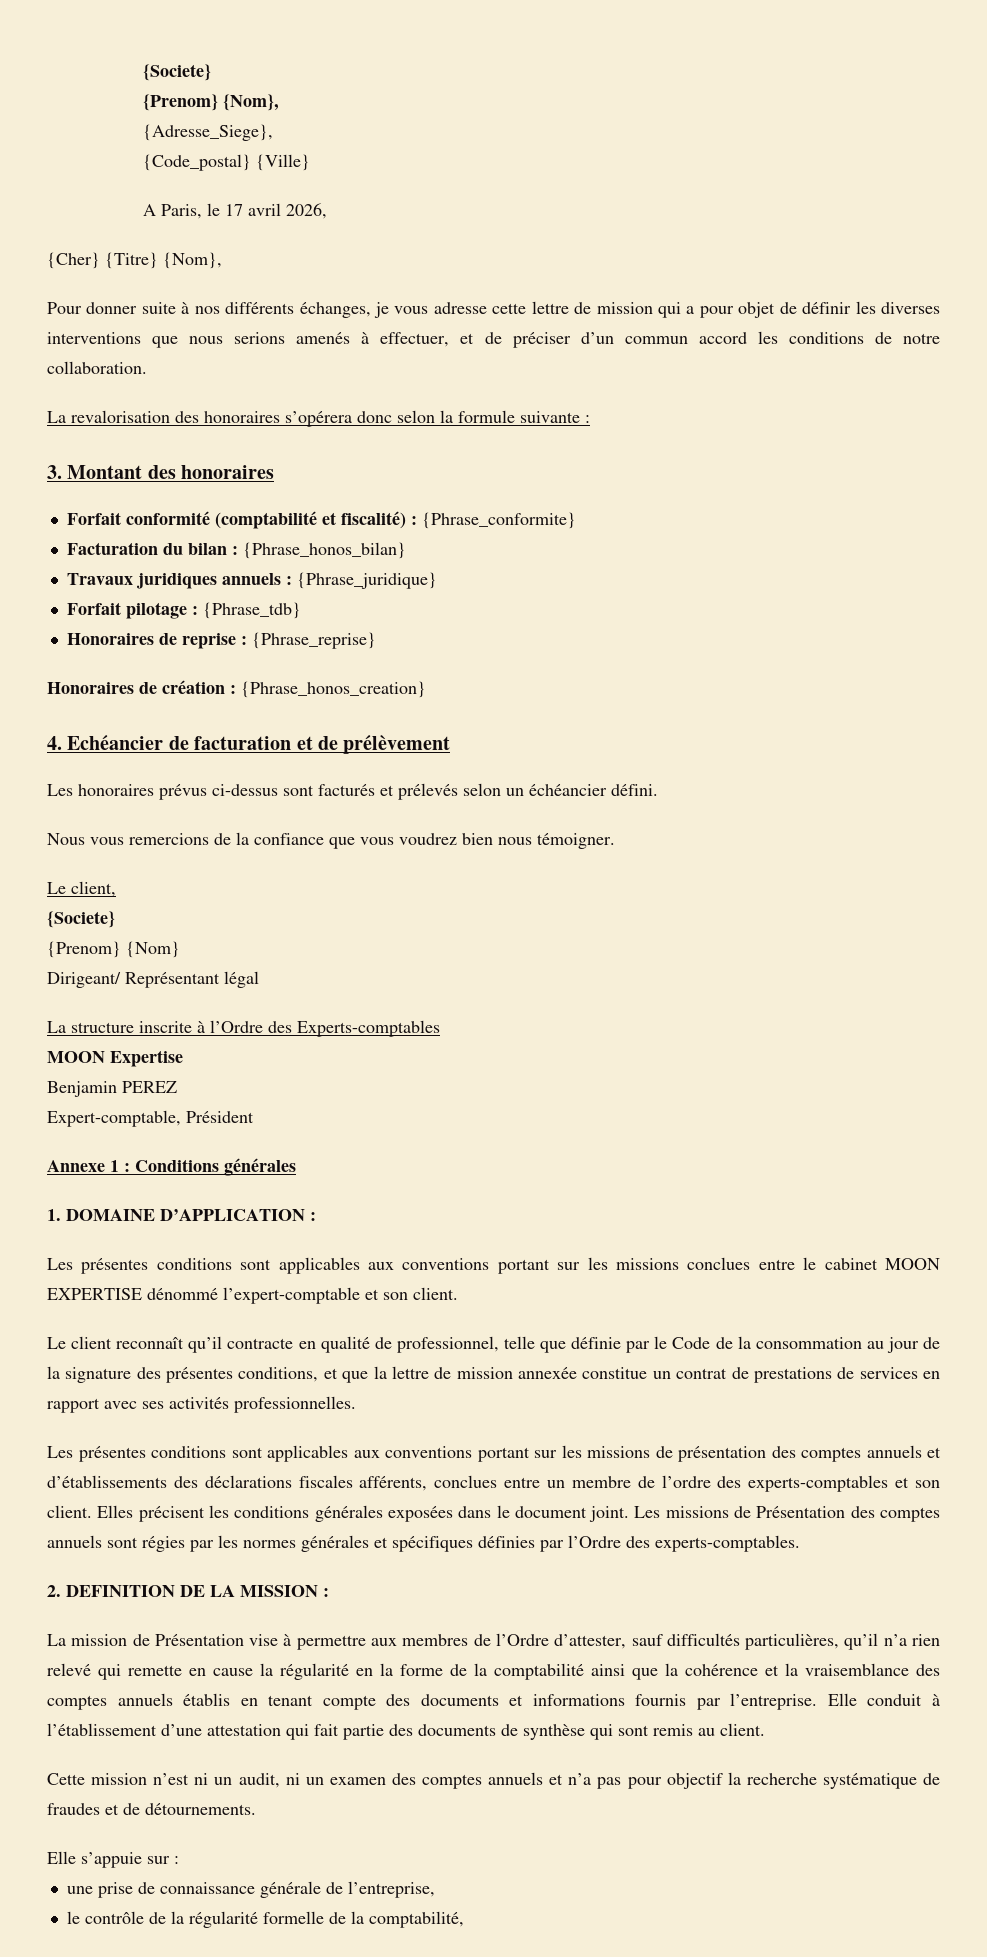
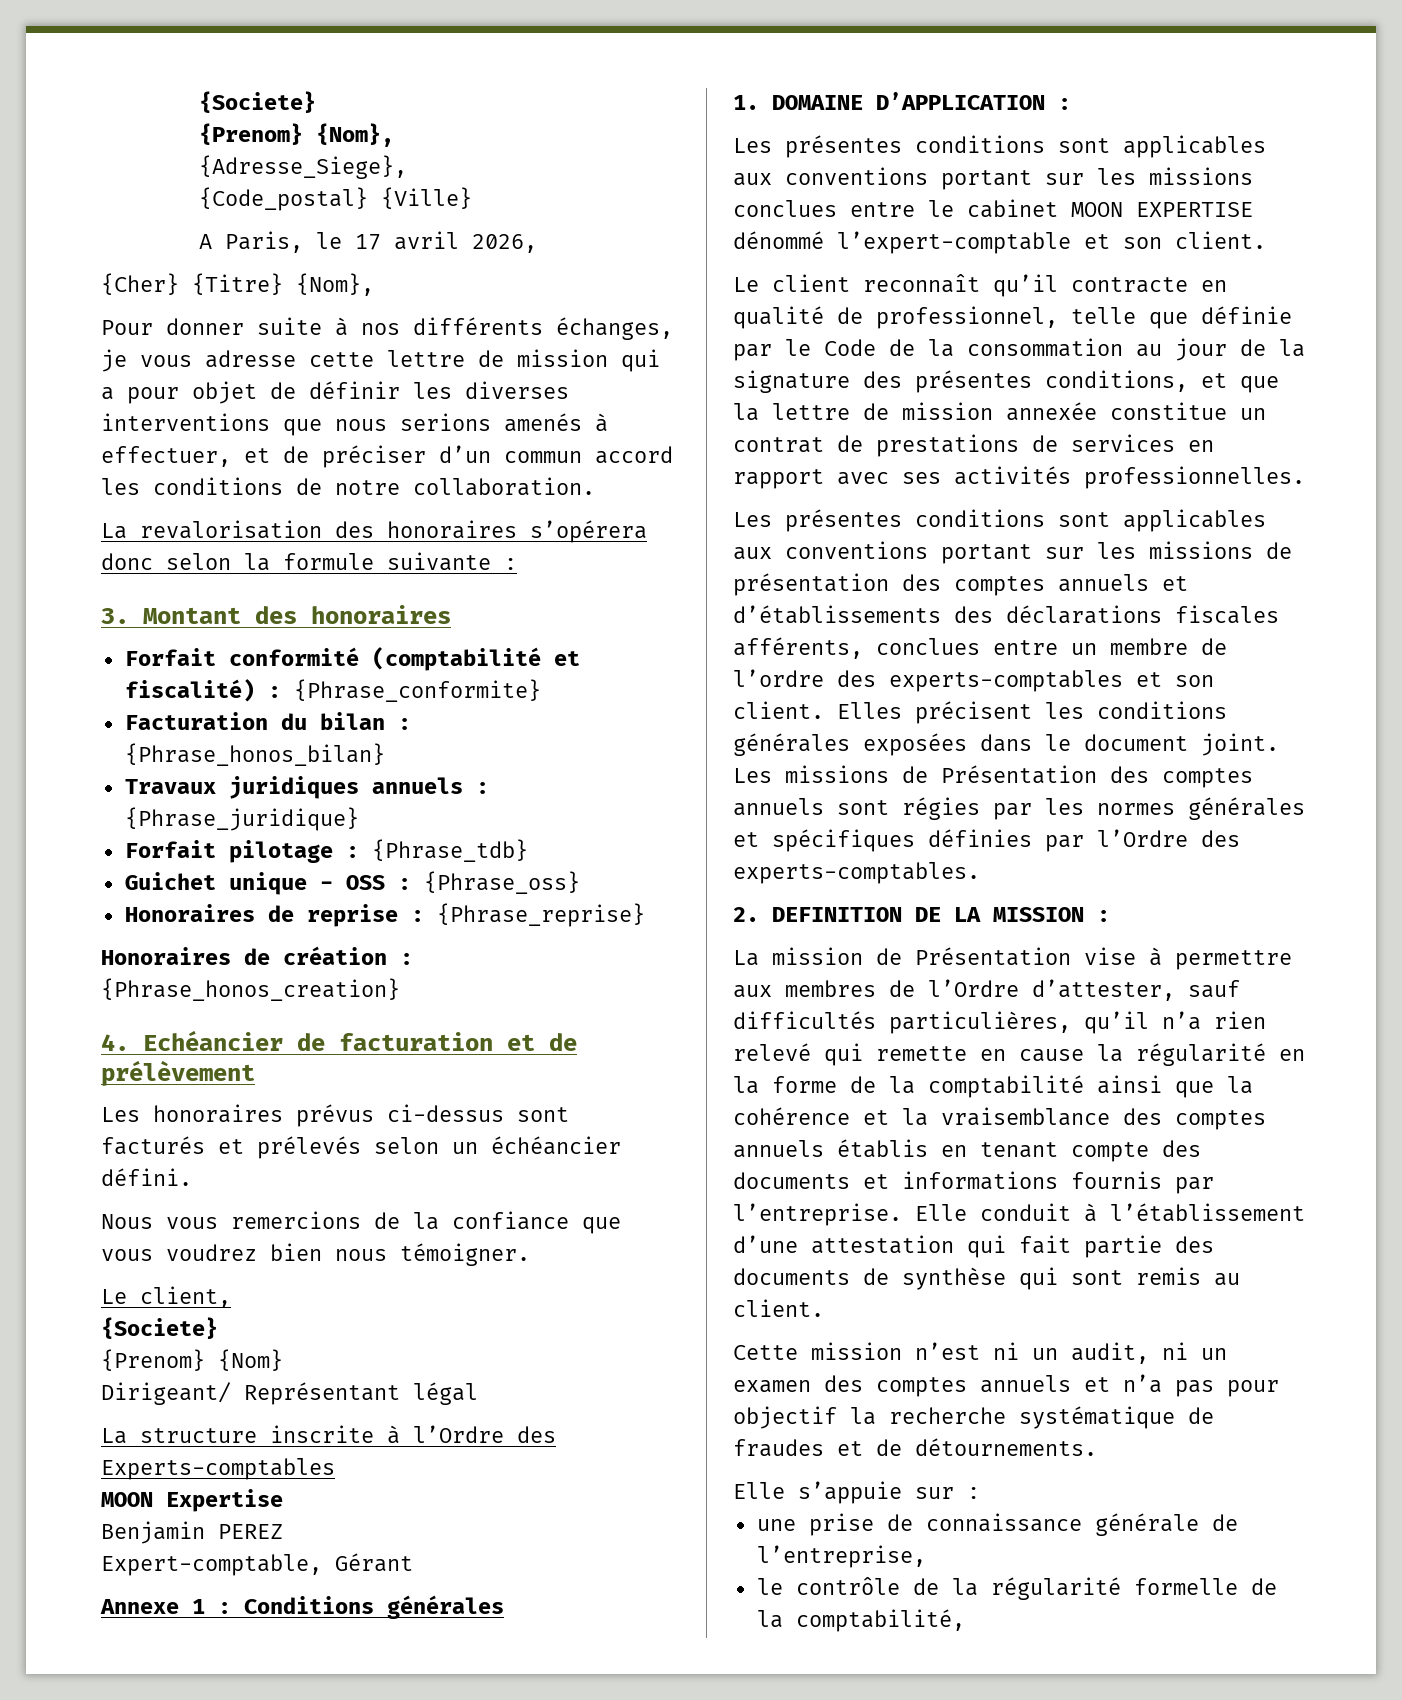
(301, 610) none -> [124,871,580,895] // Guichet unique - OSS : {Phrase_oss}
[186,1111,254,1123] Président -> [335,1553,413,1572] Gérant

